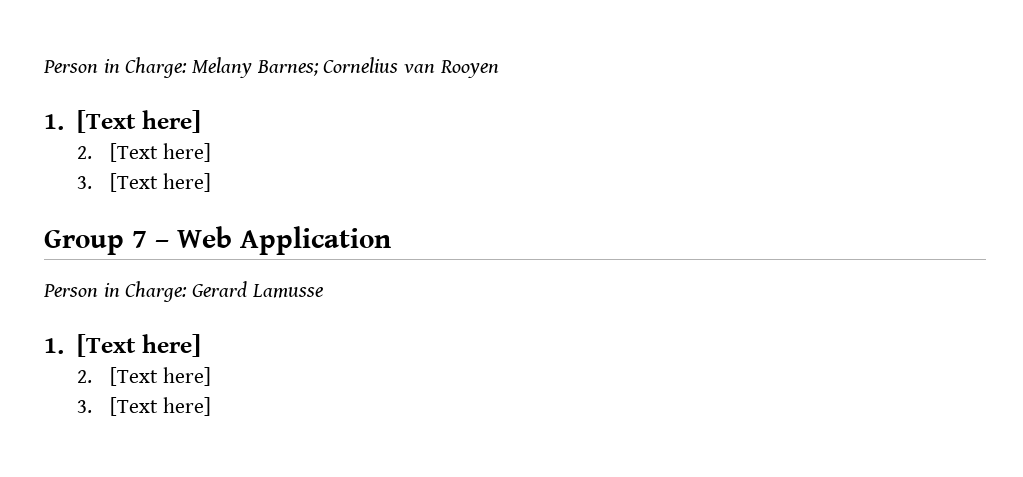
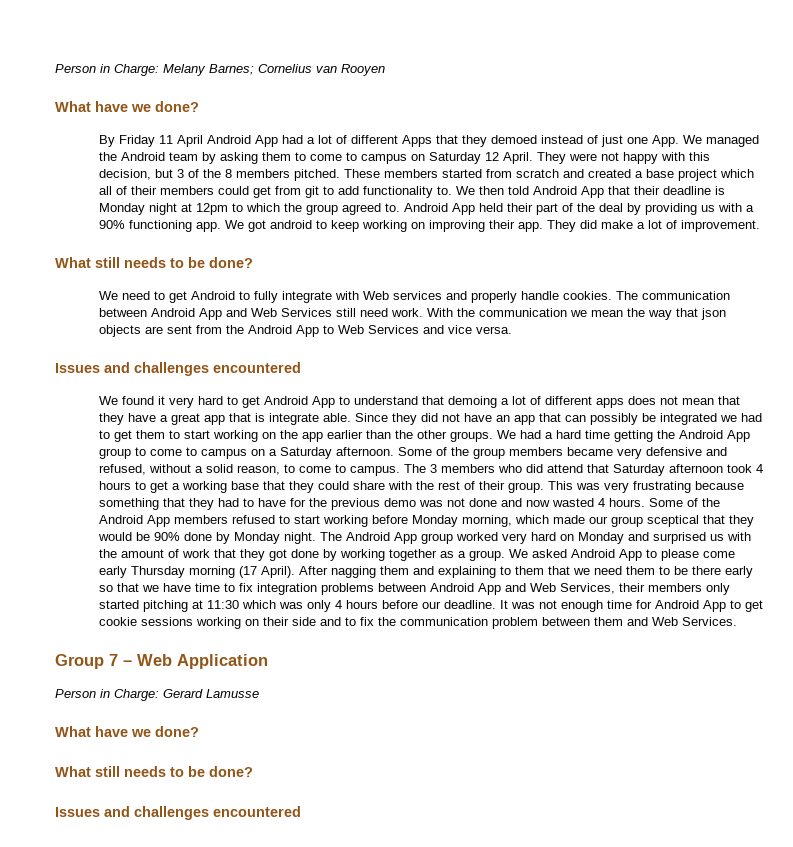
[44,110,201,133] [77,143,211,162] [77,173,211,192] 1. [Text here] // 2. [Text here] // 3. [Text here] -> [55,101,199,112] [99,135,760,147] [99,152,711,164] [99,169,755,181] [99,186,726,198] [99,203,755,215] [99,220,761,232] [55,257,253,268] [99,291,731,303] [99,308,727,320] [99,325,513,337] [55,362,301,376] [99,396,741,408] [99,413,763,425] [99,430,751,442] [99,447,728,459] [99,464,764,476] [99,481,745,493] [99,498,721,510] [99,515,755,527] [98,532,752,544] [99,549,736,561] [99,566,754,578] [99,583,731,595] [99,600,764,612] [99,617,738,629] What have we done? // By Friday 11 April Android App had a lot of different Apps that they demoed instead of just one App. We managed the Android team by asking them to come to campus on Saturday 12 April. They were not happy with this decision, but 3 of the 8 members pitched. These members started from scratch and created a base project which all of their members could get from git to add functionality to. We then told Android App that their deadline is Monday night at 12pm to which the group agreed to. Android App held their part of the deal by providing us with a 90% functioning app. We got android to keep working on improving their app. They did make a lot of improvement. // What still needs to be done? // We need to get Android to fully integrate with Web services and properly handle cookies. The communication between Android App and Web Services still need work. With the communication we mean the way that json objects are sent from the Android App to Web Services and vice versa. // Issues and challenges encountered // We found it very hard to get Android App to understand that demoing a lot of different apps does not mean that they have a great app that is integrate able. Since they did not have an app that can possibly be integrated we had to get them to start working on the app earlier than the other groups. We had a hard time getting the Android App group to come to campus on a Saturday afternoon. Some of the group members became very defensive and refused, without a solid reason, to come to campus. The 3 members who did attend that Saturday afternoon took 4 hours to get a working base that they could share with the rest of their group. This was very frustrating because something that they had to have for the previous demo was not done and now wasted 4 hours. Some of the Android App members refused to start working before Monday morning, which made our group sceptical that they would be 90% done by Monday night. The Android App group worked very hard on Monday and surprised us with the amount of work that they got done by working together as a group. We asked Android App to please come early Thursday morning (17 April). After nagging them and explaining to them that we need them to be there early so that we have time to fix integration problems between Android App and Web Services, their members only started pitching at 11:30 which was only 4 hours before our deadline. It was not enough time for Android App to get cookie sessions working on their side and to fix the communication problem between them and Web Services.
[44,334,201,357] [77,367,211,386] [77,397,211,416] 1. [Text here] // 2. [Text here] // 3. [Text here] -> [55,726,199,737] [55,766,253,777] [55,806,301,820] What have we done? // What still needs to be done? // Issues and challenges encountered

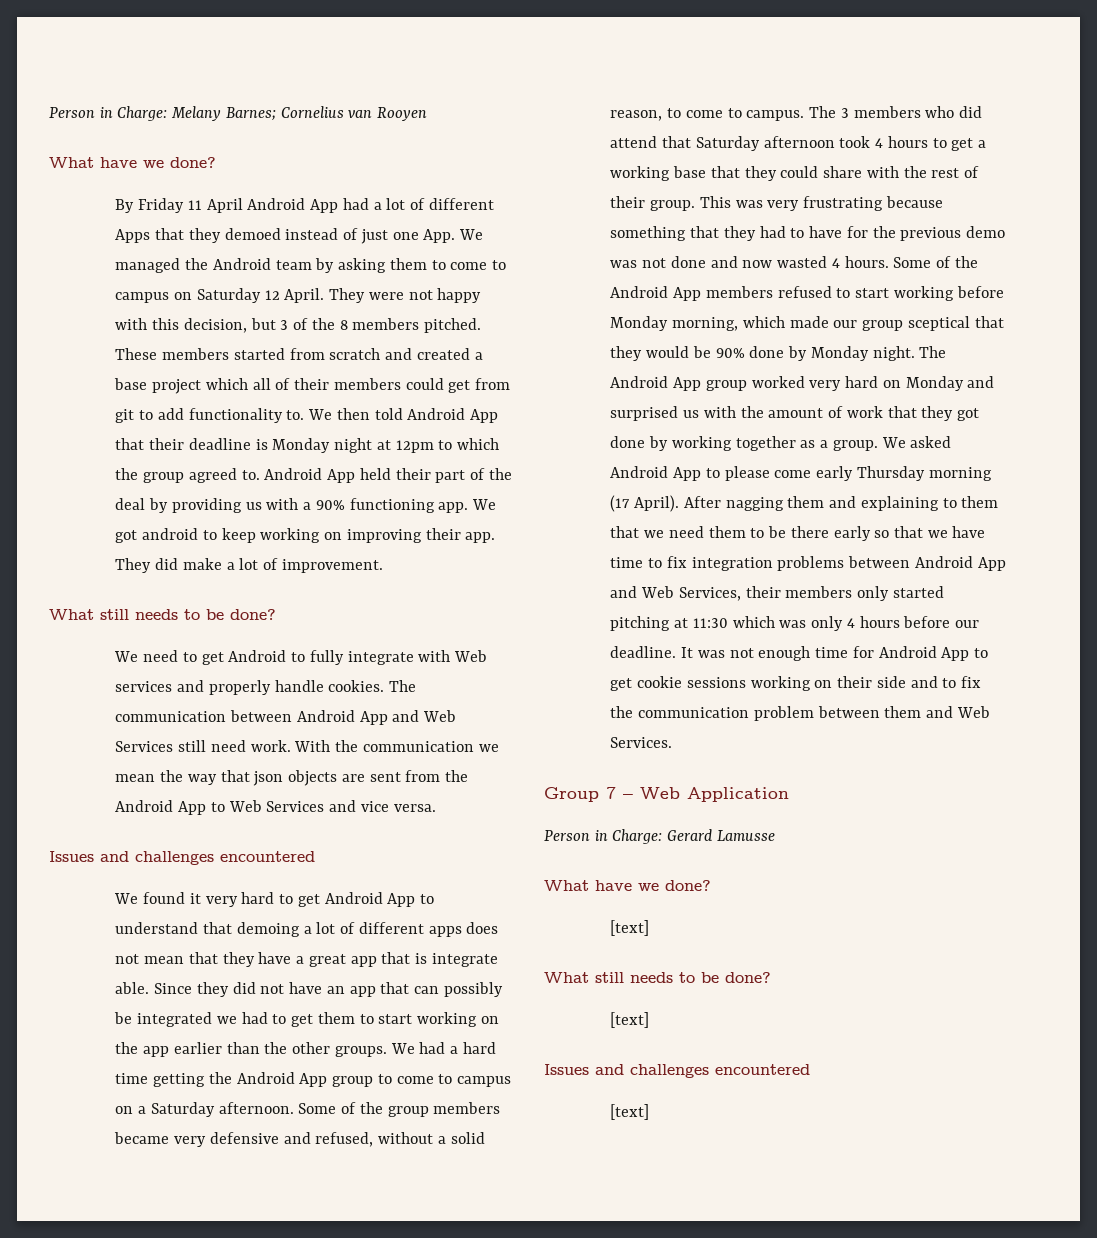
[55,766,253,777] [55,806,301,820] // What still needs to be done? // Issues and challenges encountered -> [610,920,650,936] [544,972,771,983] [610,1012,650,1028] [544,1064,810,1078] [610,1104,650,1120] // [text] // What still needs to be done? // [text] // Issues and challenges encountered // [text]

